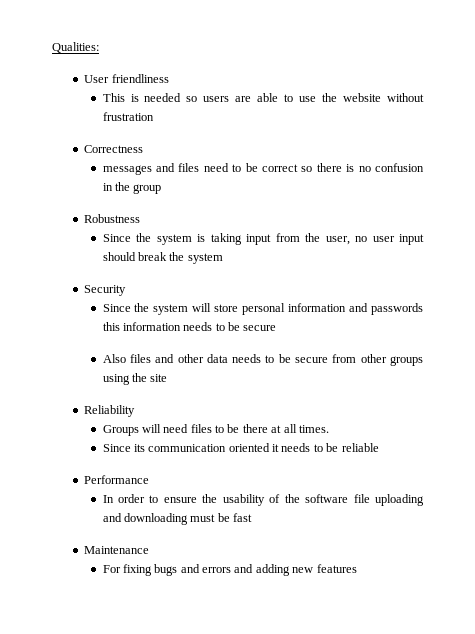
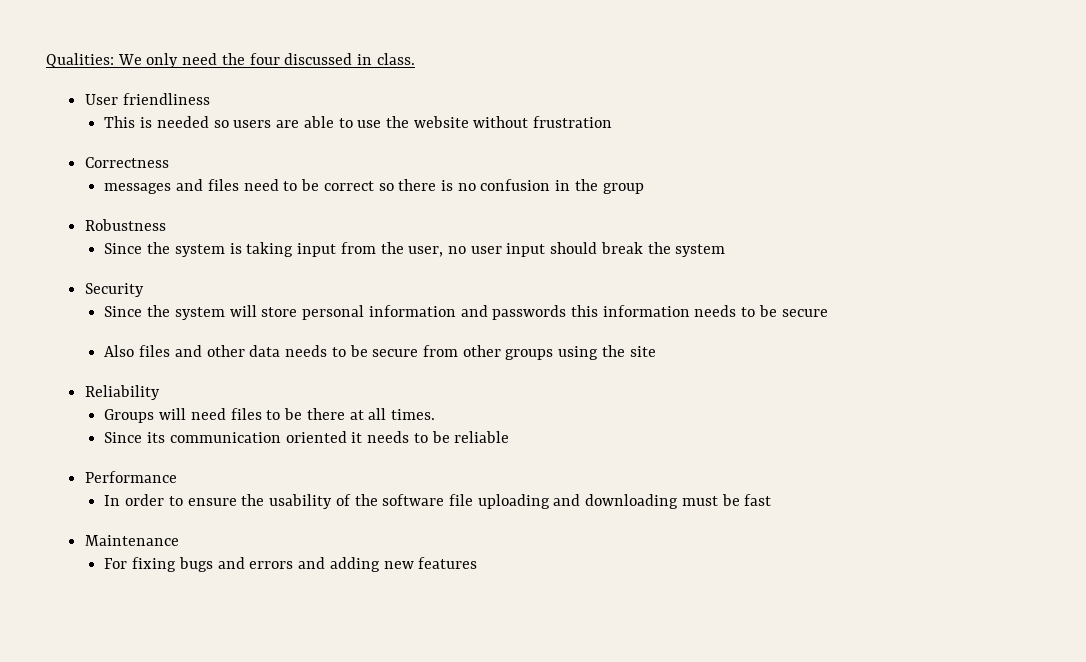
(99, 47) none -> [117,53,415,68] We only need the four discussed in class.

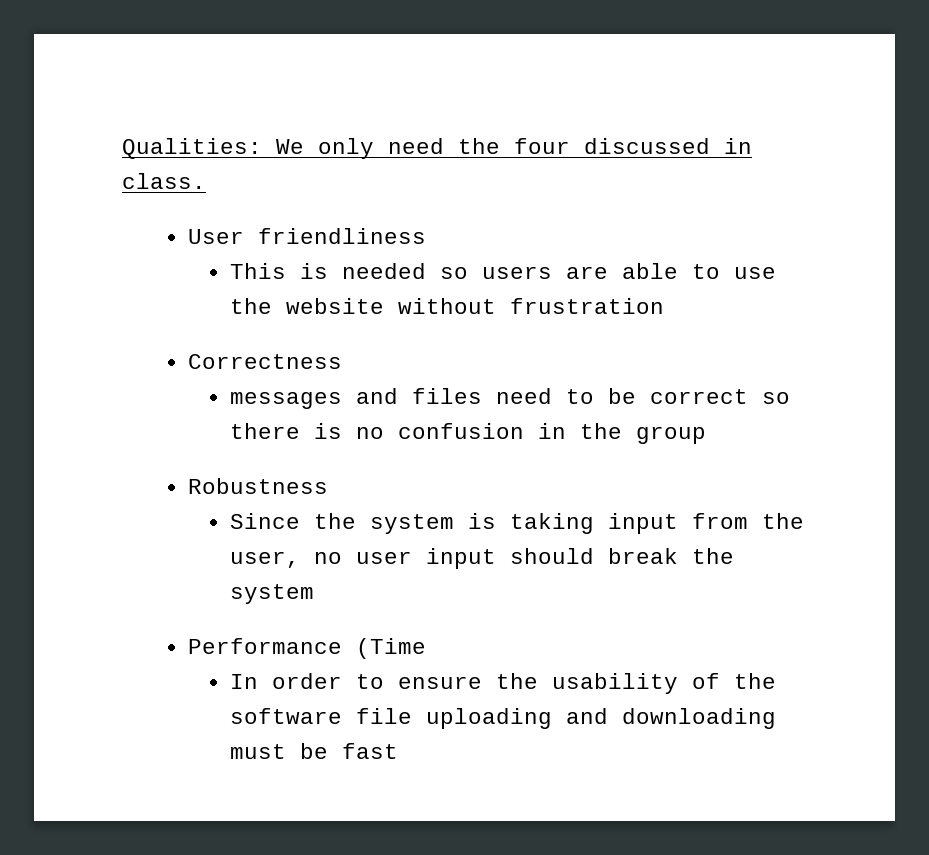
[84,283,144,297] [104,305,828,320] [104,345,656,360] [84,385,160,400] [104,408,435,423] [104,431,510,443] // Security // Since the system will store personal information and passwords this information needs to be secure // Also files and other data needs to be secure from other groups using the site // Reliability // Groups will need files to be there at all times. // Since its communication oriented it needs to be reliable -> (314, 594) none
(177, 477) none -> [356,638,427,659] (Time
[84,535,179,546] [104,557,478,572] // Maintenance // For fixing bugs and errors and adding new features -> (398, 751) none

